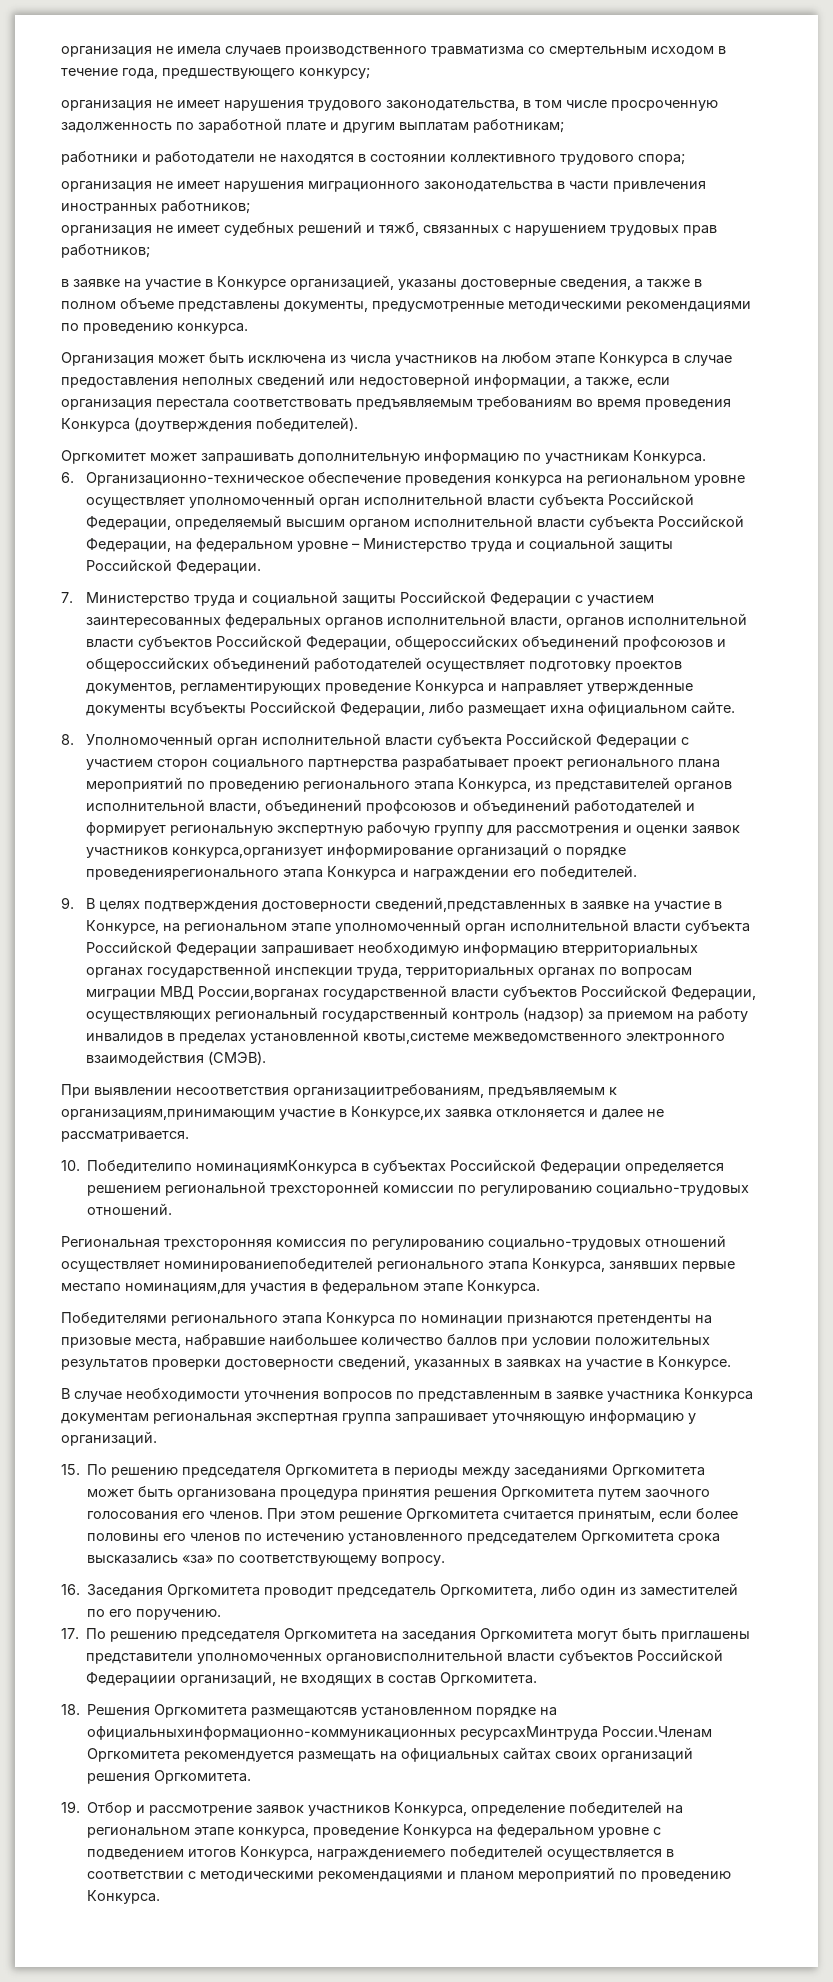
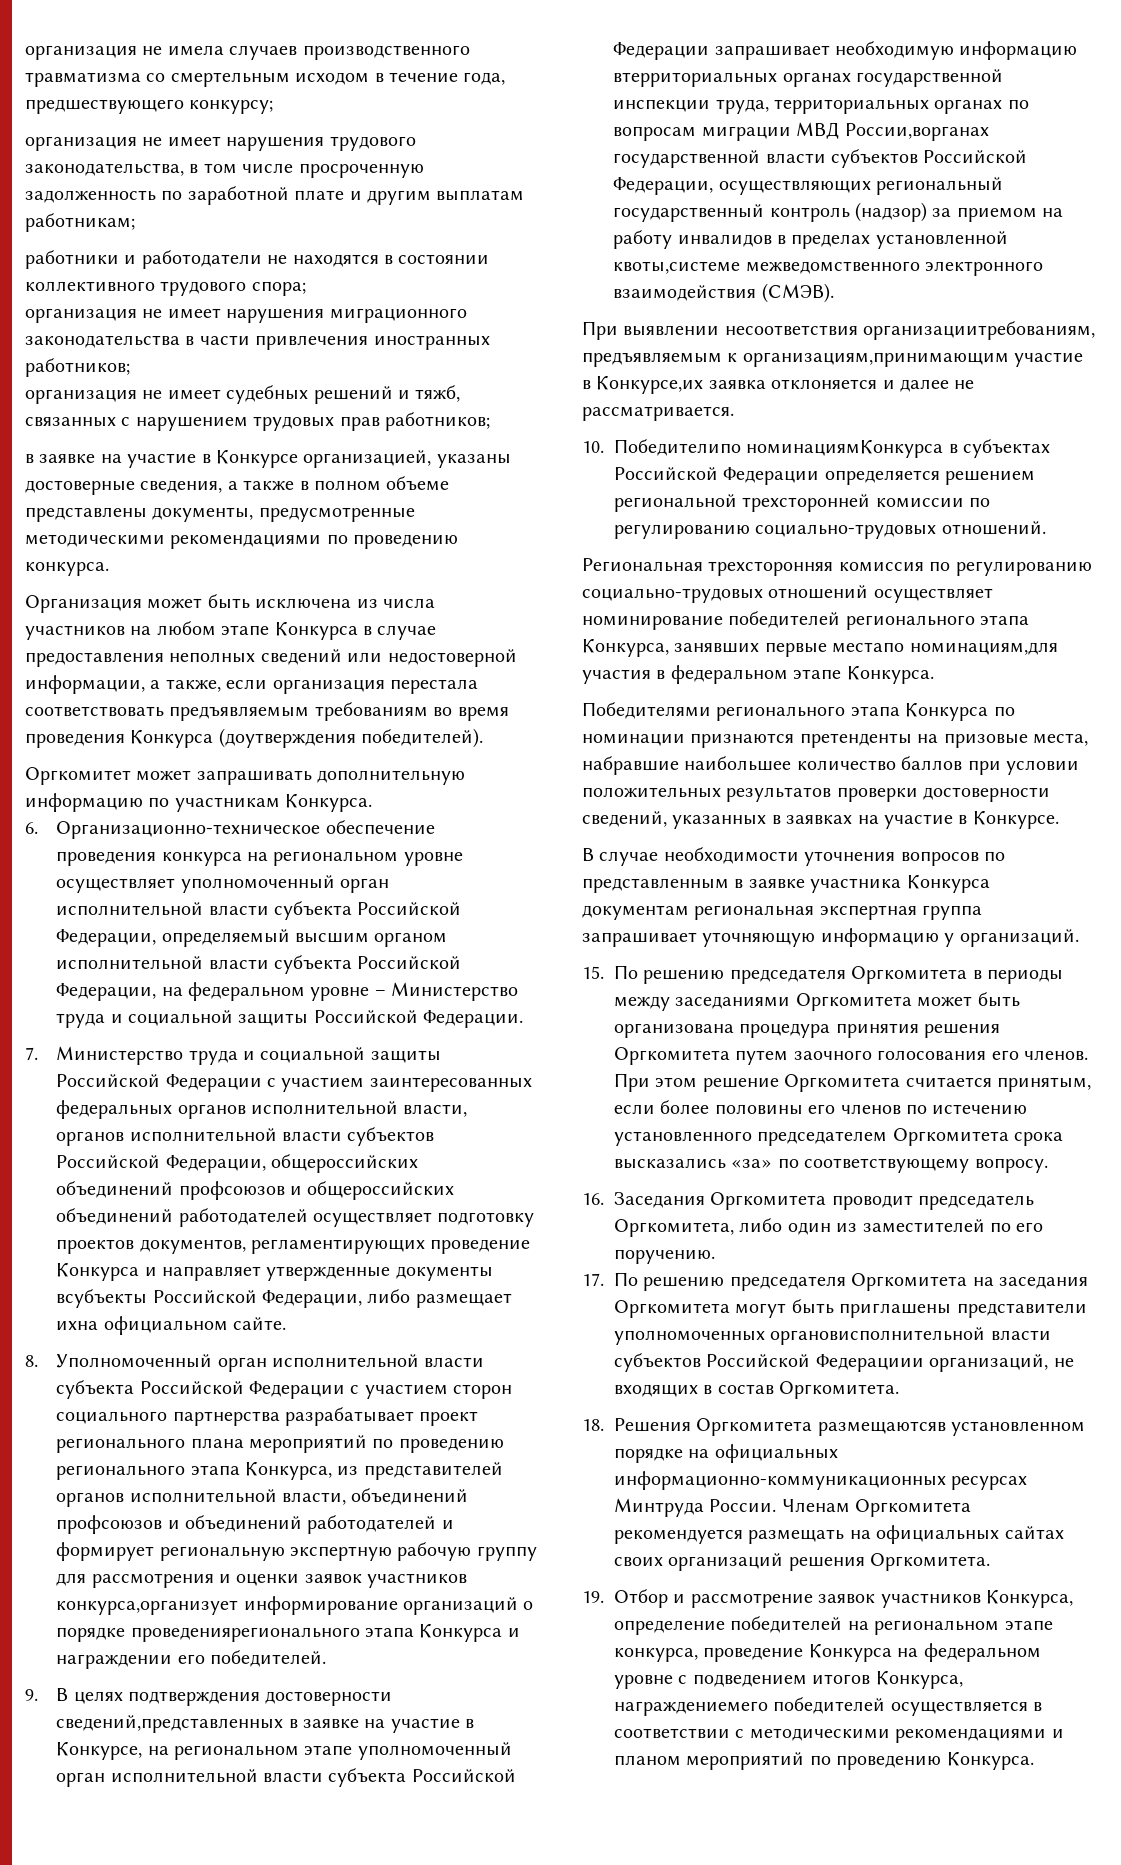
[164,1257,373,1272] номинированиепобедителей -> [582,611,841,630] номинирование победителей
[87,1726,713,1740] официальныхинформационно-коммуникационных ресурсахМинтруда России.Членам -> [714,1444,838,1463] [614,1471,1028,1490] [614,1498,850,1517] официальных информационно-коммуникационных ресурсах Минтруда России. Членам

